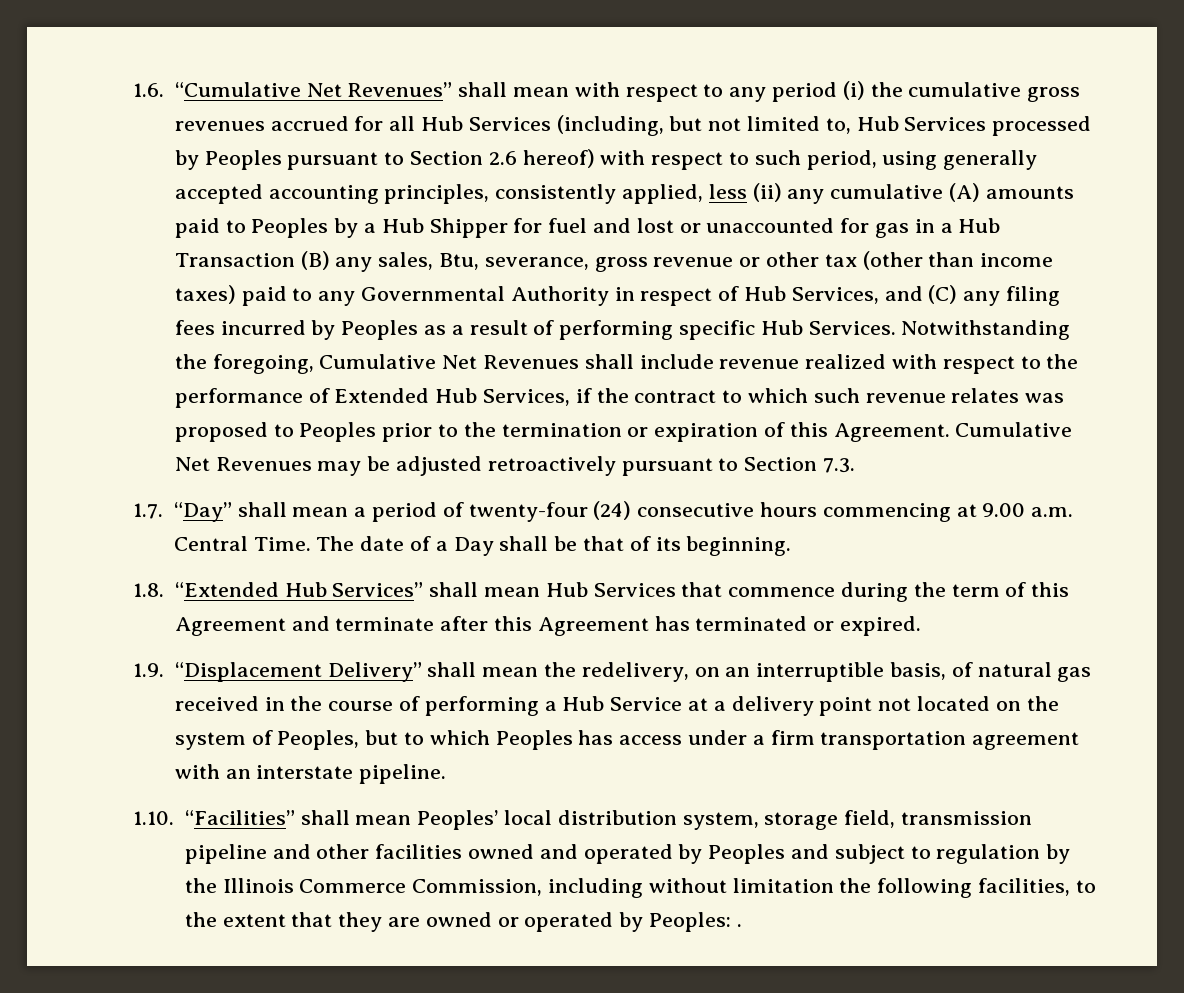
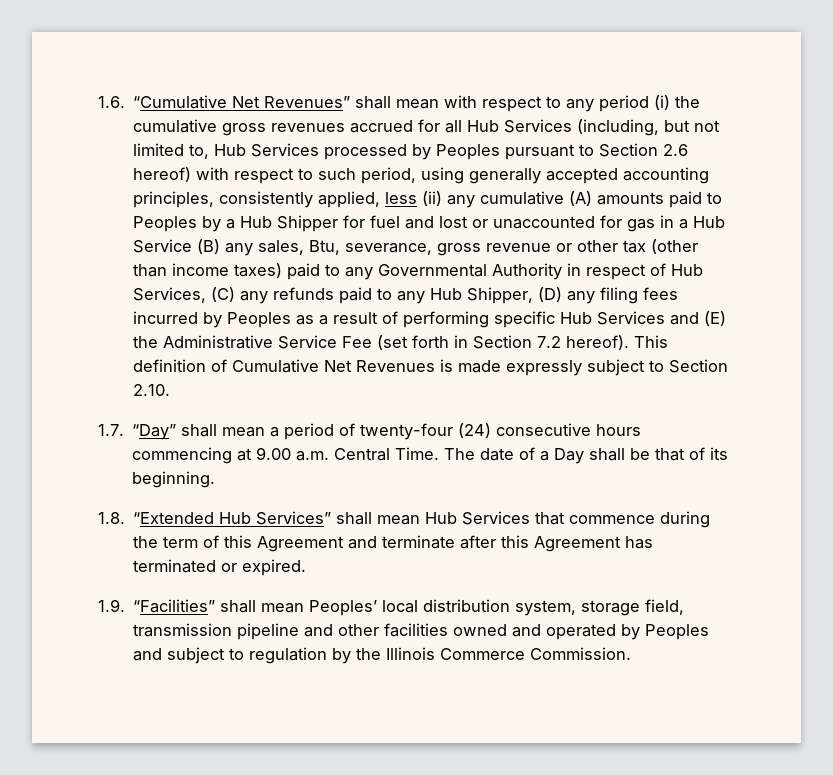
[174,253,295,267] Transaction -> [133,239,193,253] Service
[884,286,923,301] and -> (207, 295) none
(1001, 298) none -> [273,287,596,304] refunds paid to any Hub Shipper, (D) any
[808,320,1071,340] [174,354,1079,374] [174,388,1065,408] [174,422,1073,442] [174,456,855,476] Services. Notwithstanding the foregoing, Cumulative Net Revenues shall include revenue realized with respect to the performance of Extended Hub Services, if the contract to which such revenue relates was proposed to Peoples prior to the termination or expiration of this Agreement. Cumulative Net Revenues may be adjusted retroactively pursuant to Section 7.3. -> [597,311,727,326] [133,335,669,350] [133,359,729,376] [133,384,171,396] Services and (E) the Administrative Service Fee (set forth in Section 7.2 hereof). This definition of Cumulative Net Revenues is made expressly subject to Section 2.10.
[174,662,1092,682] [174,696,1059,716] [174,730,1080,750] [174,764,447,784] [133,811,174,825] “Displacement Delivery” shall mean the redelivery, on an interruptible basis, of natural gas received in the course of performing a Hub Service at a delivery point not located on the system of Peoples, but to which Peoples has access under a firm transportation agreement with an interstate pipeline. // 1.10. -> (125, 605) none
[412,878,1096,898] [184,912,742,932] Commission, including without limitation the following facilities, to the extent that they are owned or operated by Peoples: . -> [530,647,632,660] Commission.

